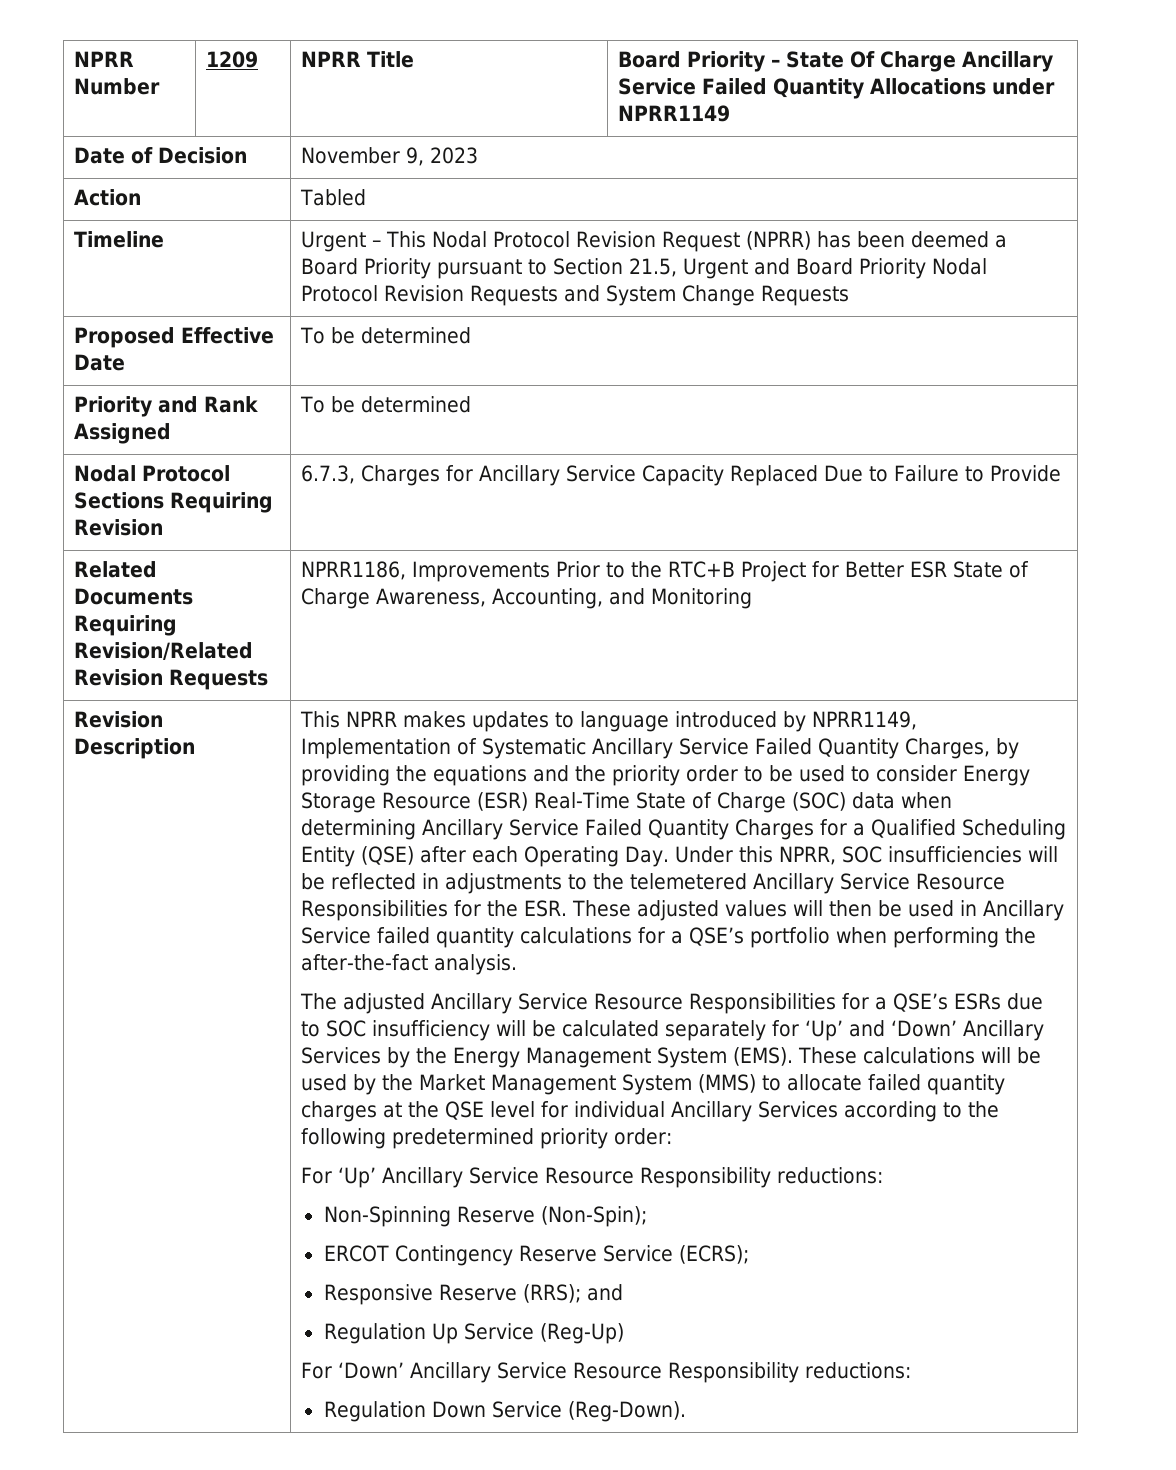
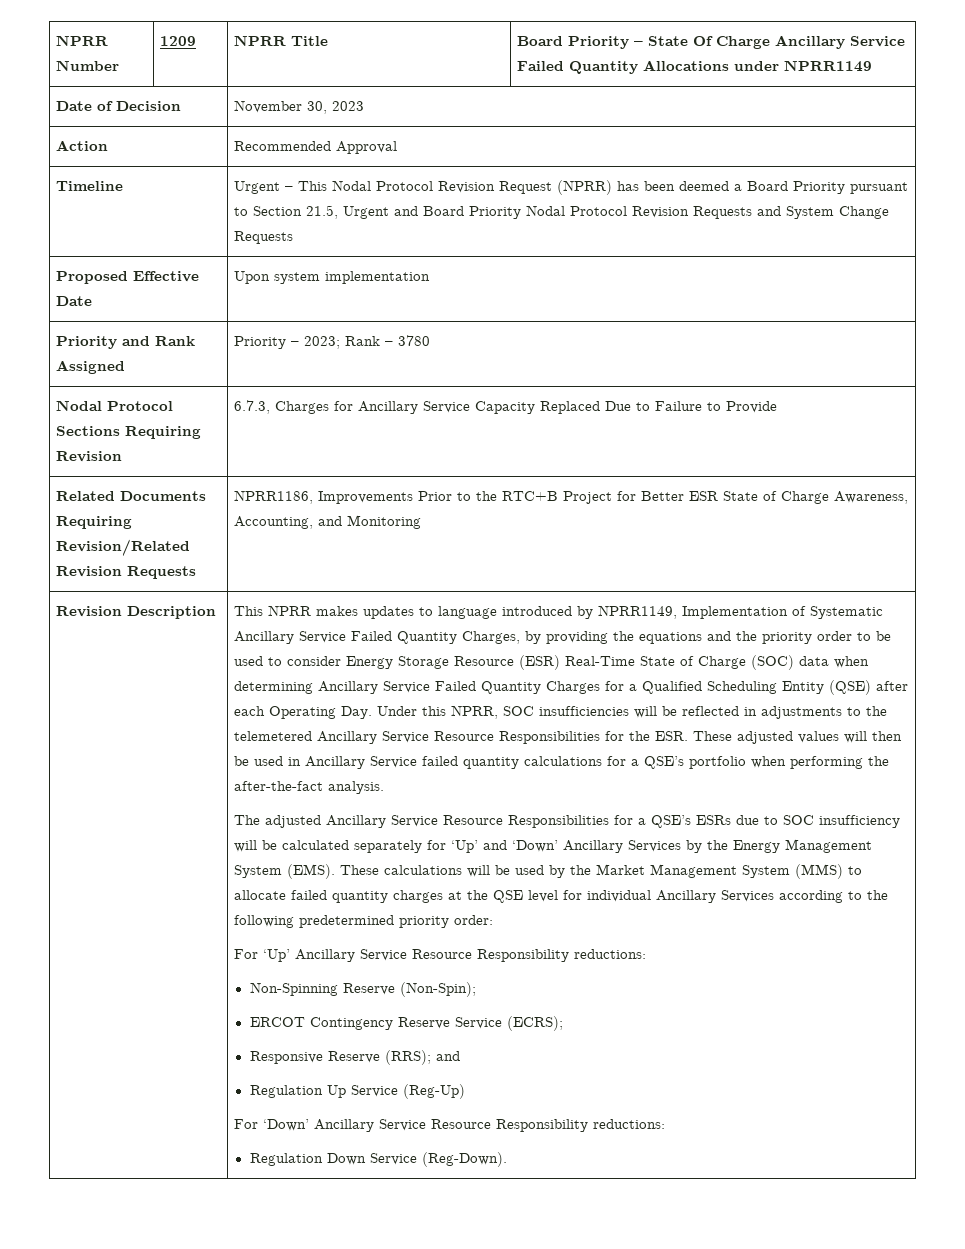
[406,147,425,166] 9, -> [306,101,327,114] 30,
[300,189,367,206] Tabled -> [233,141,397,154] Recommended Approval
[300,327,472,344] To be determined -> [233,271,430,284] Upon system implementation
[300,396,472,413] To be determined -> [233,335,430,349] Priority – 2023; Rank – 3780

